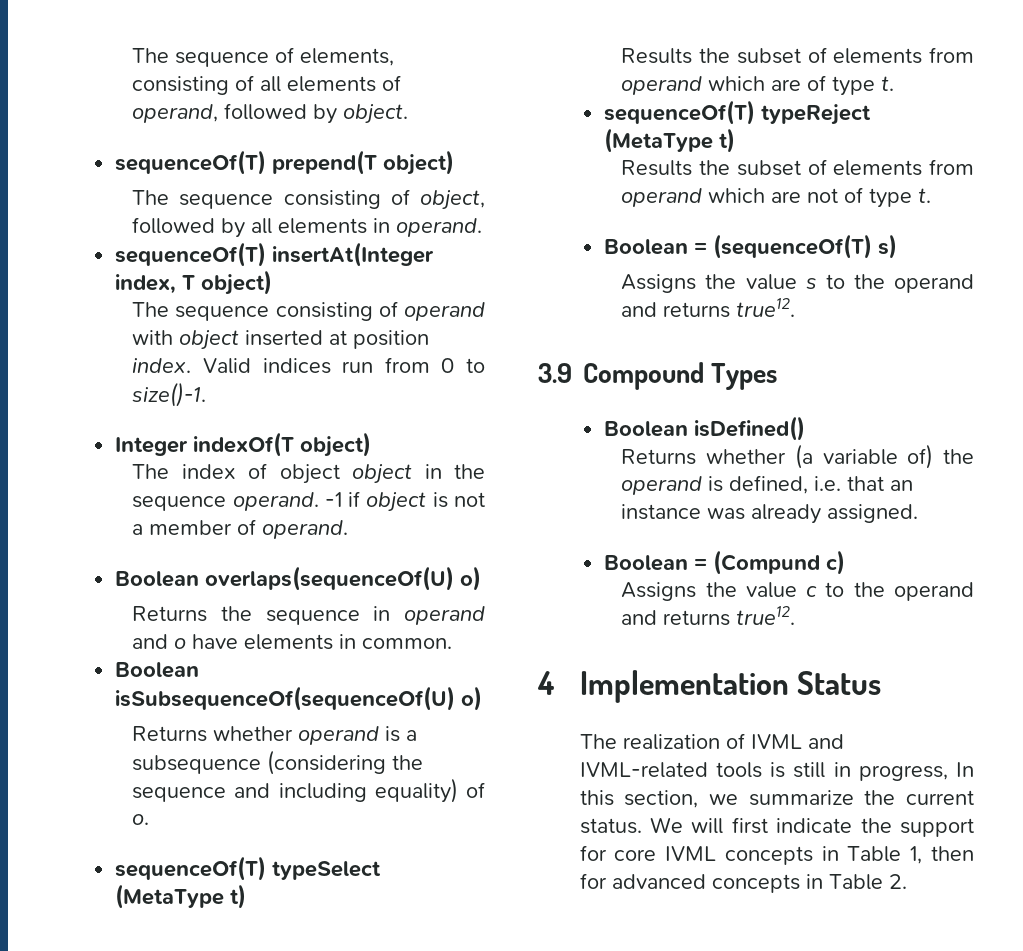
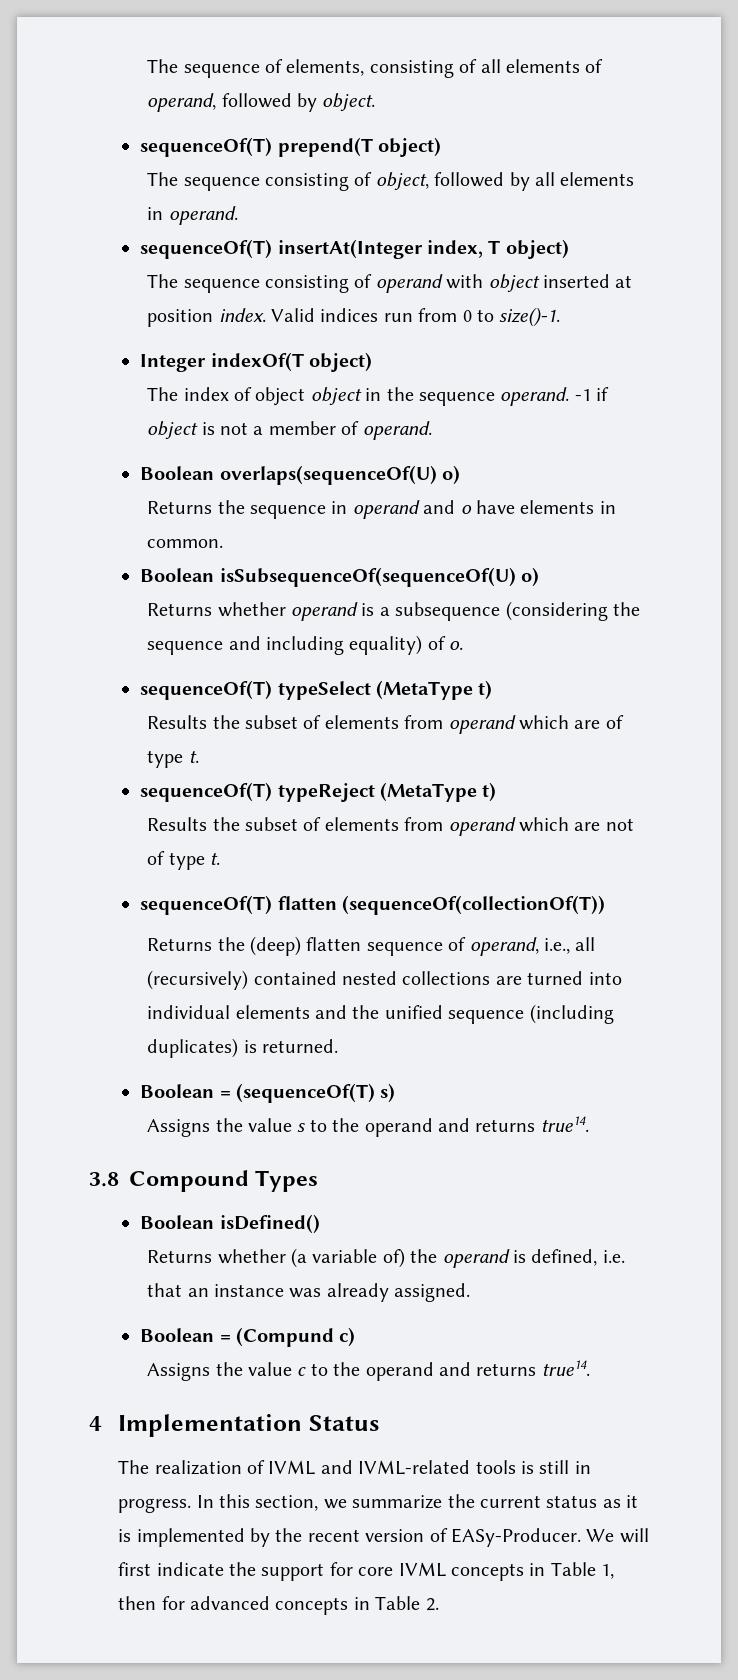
(932, 195) none -> [140,895,605,915] [147,936,596,956] [147,970,622,990] [147,1004,614,1024] [147,1038,339,1058] // sequenceOf(T) flatten (sequenceOf(collectionOf(T)) // Returns the (deep) flatten sequence of operand, i.e., all (recursively) contained nested collections are turned into individual elements and the unified sequence (including duplicates) is returned.
[736,298,796,317] [538,363,572,383] true12. // 3.9 -> [540,1116,589,1132] [89,1172,119,1187] true14. // 3.8
[736,606,796,625] true12. -> [541,1360,590,1376] true14.
[858,765,948,781] progress, -> [118,1498,192,1513] progress.
[579,818,642,834] status. -> [546,1495,639,1508] [118,1528,581,1547] status as it is implemented by the recent version of EASy-Producer.

